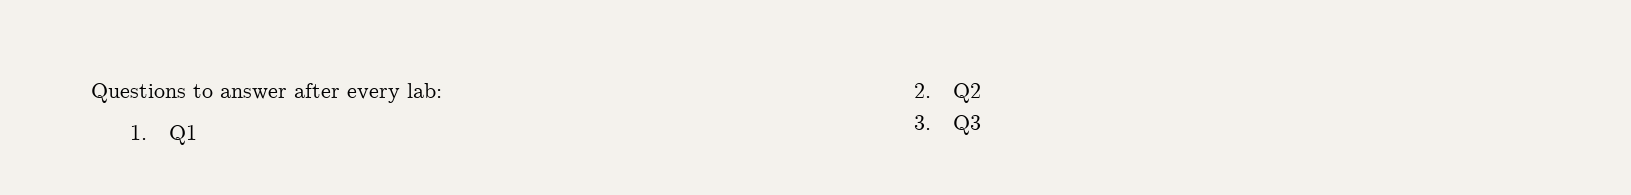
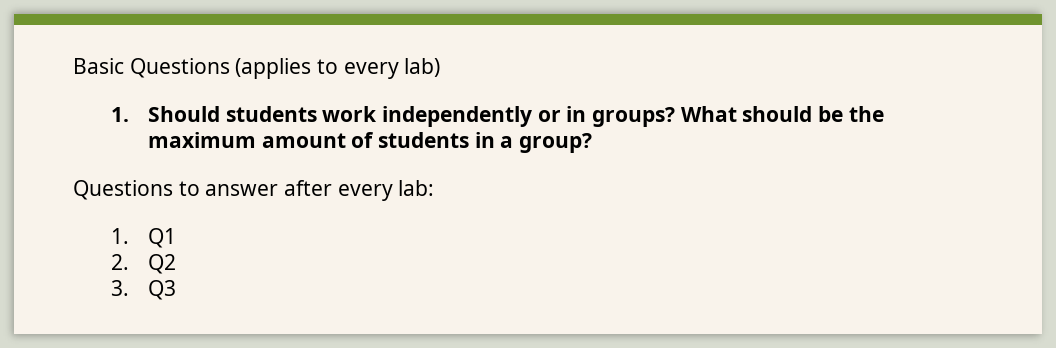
(91, 93) none -> [73,58,441,79] [110,106,884,127] [148,132,593,153] Basic Questions (applies to every lab) // 1. Should students work independently or in groups? What should be the maximum amount of students in a group? //

